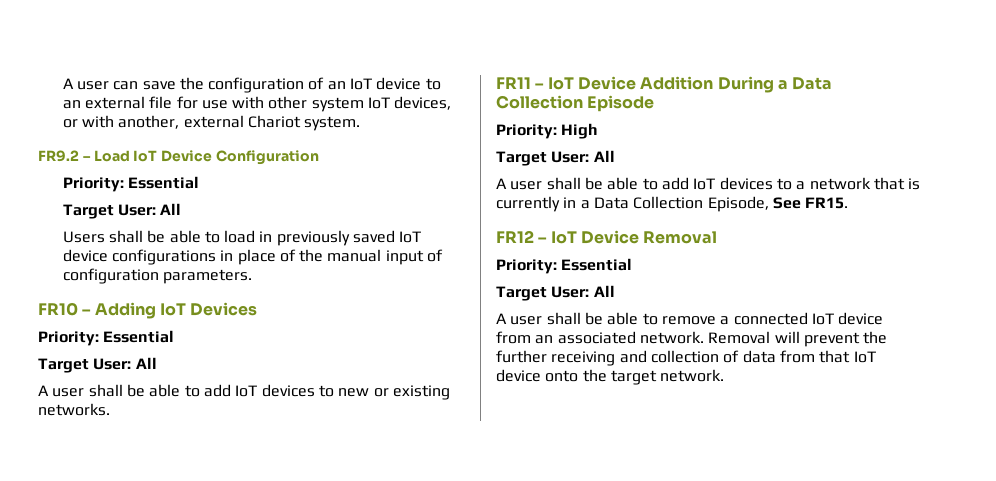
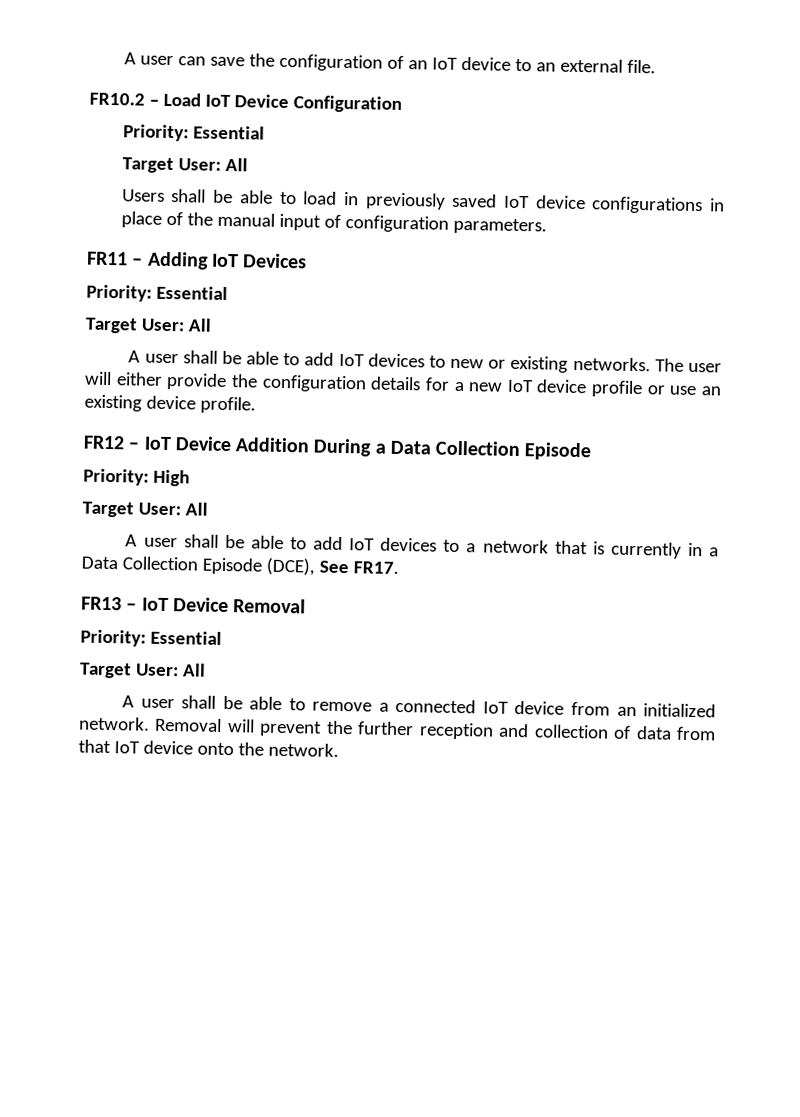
[149,96,452,112] [62,115,361,131] [38,150,79,162] file for use with other system IoT devices, or with another, external Chariot system. // FR9.2 -> [626,59,656,74] [89,92,145,106] file. // FR10.2
[38,302,78,316] FR10 -> [86,251,128,266] FR11
[496,77,531,89] // FR11 -> [654,358,723,373] [84,371,721,398] [84,394,256,414] [83,435,125,450] The user will either provide the configuration details for a new IoT device profile or use an existing device profile. // FR12
[707,196,849,212] [496,230,534,243] Episode, See FR15. // FR12 -> [201,557,399,576] [81,596,122,611] Episode (DCE), See FR17. // FR13
[557,331,636,344] associated -> [643,703,716,718] initialized
[551,351,616,366] receiving -> [418,722,494,740] reception
[610,370,657,385] target -> (264, 749) none

